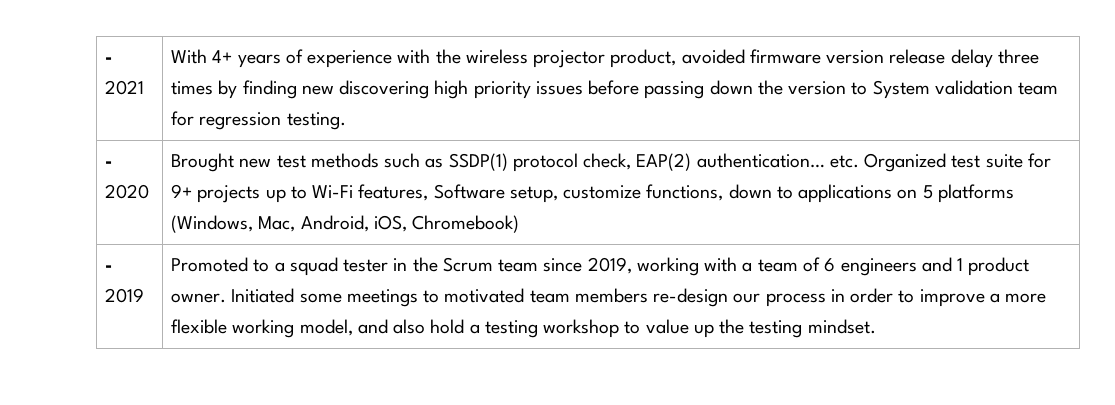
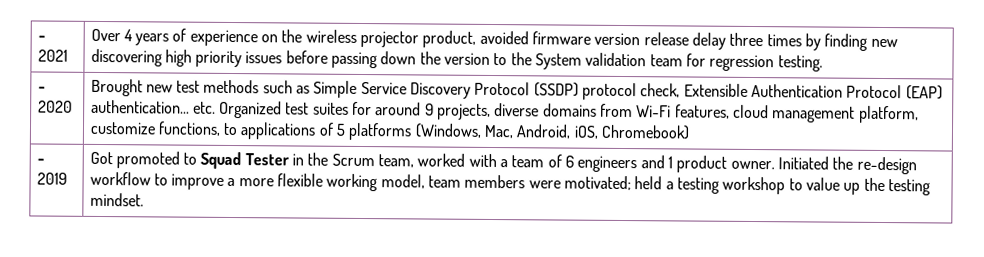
[171,49,233,64] With 4+ -> [90,28,133,42] Over 4
[397,49,431,64] with -> [261,34,279,43] on
(868, 88) none -> [510,52,532,66] the
[448,153,1052,172] [171,184,558,203] SSDP(1) protocol check, EAP(2) authentication… etc. Organized test suite for 9+ projects up to Wi-Fi features, Software setup, -> [313,80,943,101] [90,99,919,124] Simple Service Discovery Protocol (SSDP) protocol check, Extensible Authentication Protocol (EAP) authentication… etc. Organized test suites for around 9 projects, diverse domains from Wi-Fi features, cloud management platform,
[728,184,772,199] down -> (221, 128) none
[897,189,918,199] on -> [318,122,334,136] of
[171,257,699,276] Promoted to a squad tester in the Scrum team since 2019, working -> [89,151,466,170] Got promoted to Squad Tester in the Scrum team, worked
[299,288,894,307] some meetings to motivated team members re-design our process in order -> [832,156,917,175] [89,171,151,186] the re-design workflow
[357,319,465,334] and also hold -> [428,174,663,191] team members were motivated; held

